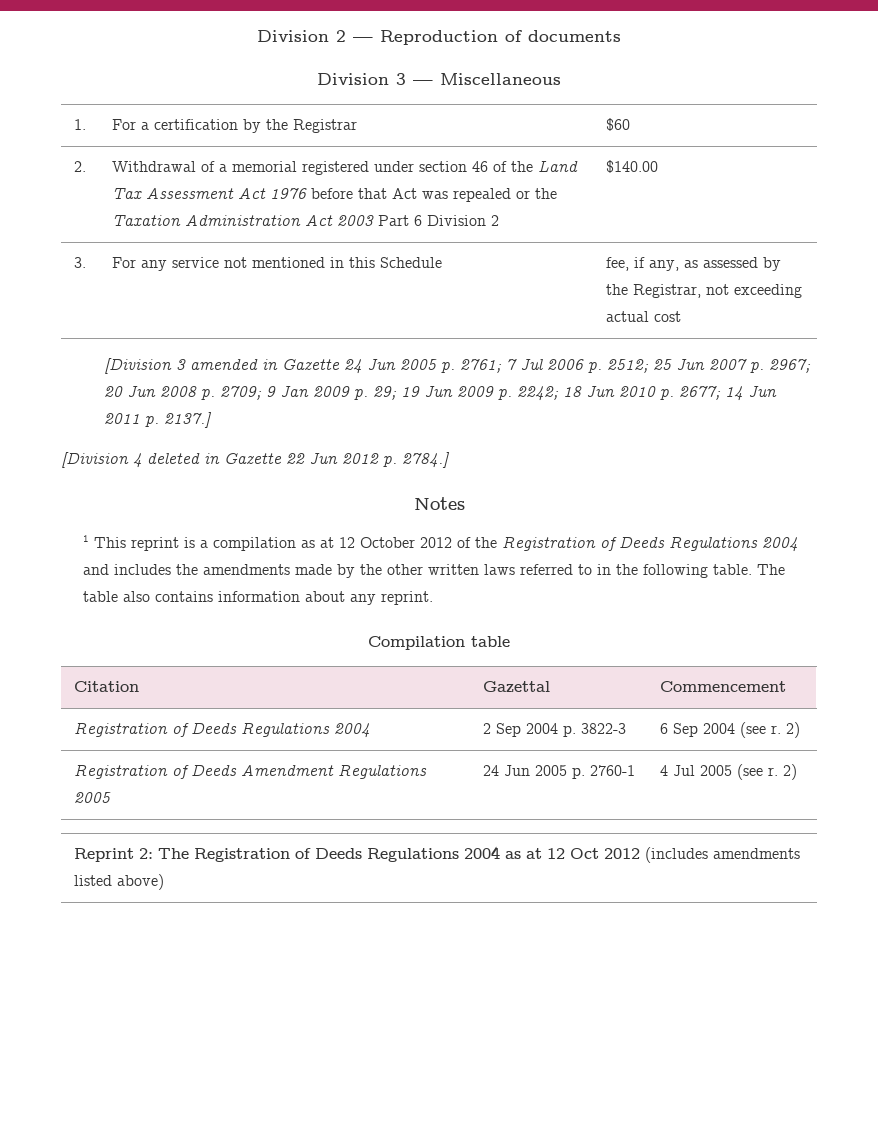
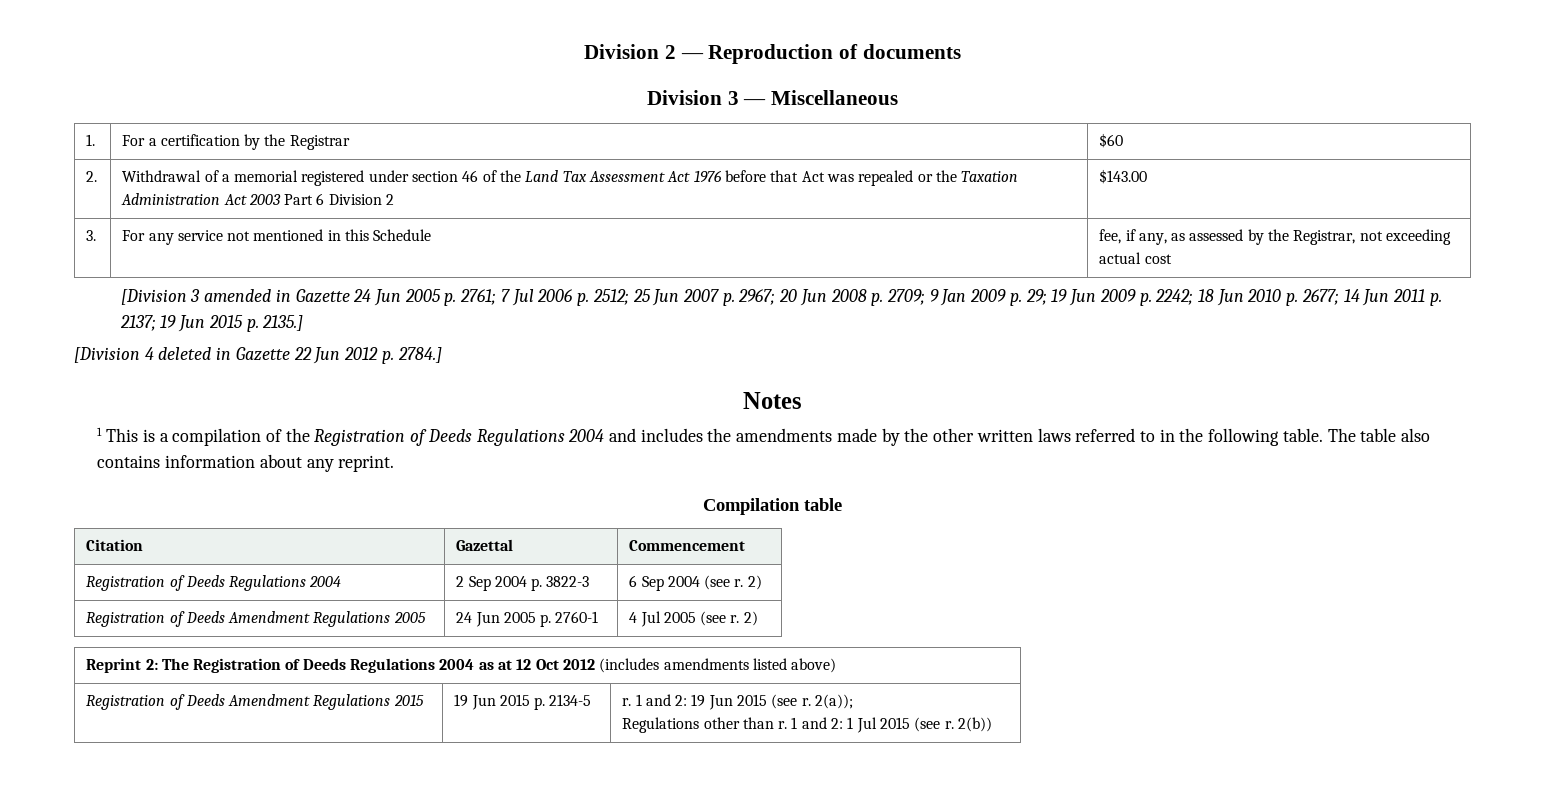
[605,160,658,173] $140.00 -> [1099,169,1148,184] $143.00
[164,412,213,428] 2137.] -> [119,315,304,332] 2137; 19 Jun 2015 p. 2135.]
[130,537,179,551] reprint -> (139, 435) none
[300,537,452,548] as at 12 October 2012 -> (262, 437) none
(164, 882) none -> [86,694,424,710] [454,694,592,710] [622,694,854,710] [622,717,993,733] // Registration of Deeds Amendment Regulations 2015 | 19 Jun 2015 p. 2134-5 | r. 1 and 2: 19 Jun 2015 (see r. 2(a)); // Regulations other than r. 1 and 2: 1 Jul 2015 (see r. 2(b))

